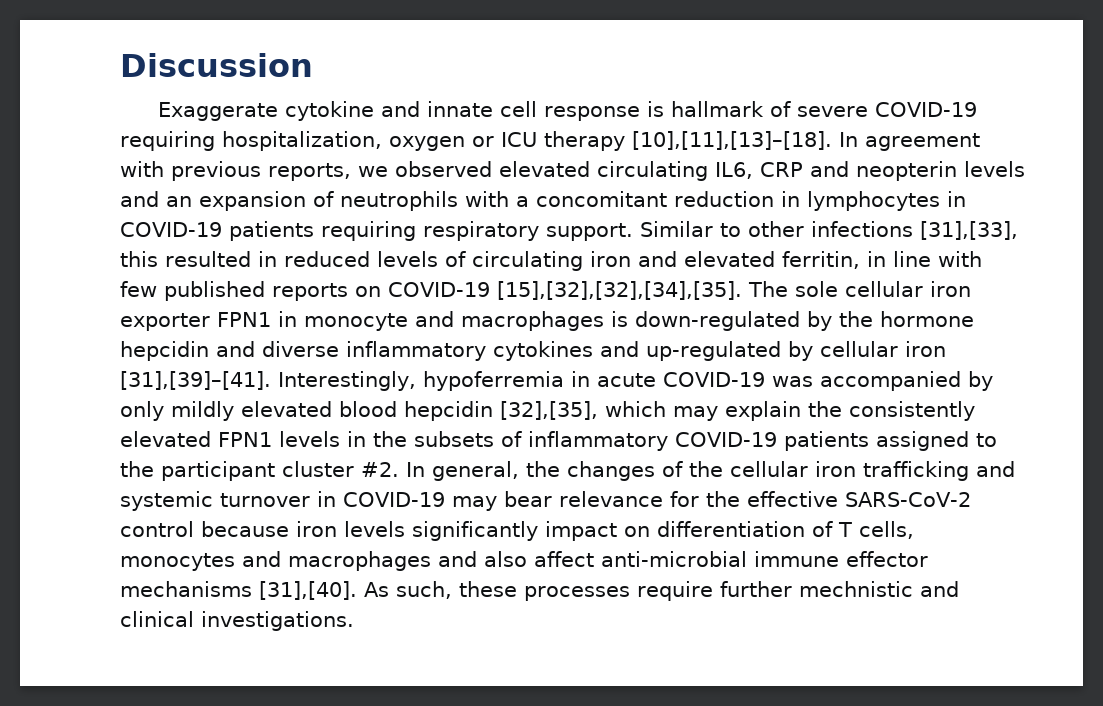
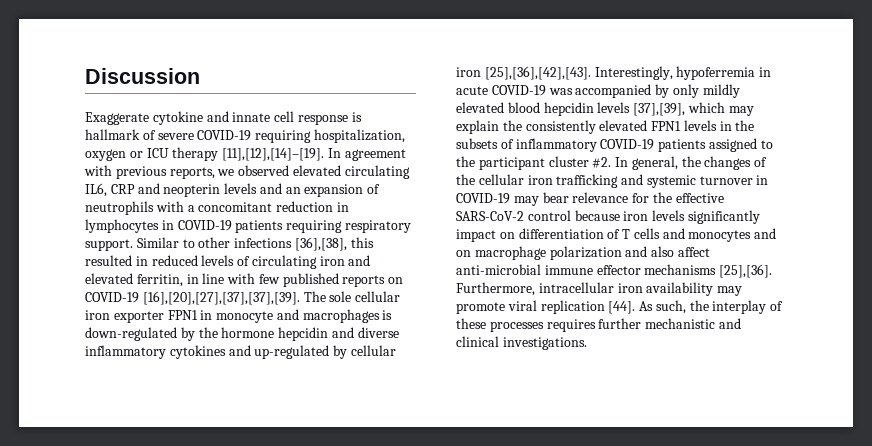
[631,131,832,150] [10],[11],[13]–[18]. -> [222,148,325,161] [11],[12],[14]–[19].
[920,221,1018,240] [31],[33], -> [294,237,347,251] [36],[38],
[497,281,742,300] [15],[32],[32],[34],[35]. -> [142,291,300,305] [16],[20],[27],[37],[37],[39].
[120,371,271,390] [31],[39]–[41]. -> [484,66,591,80] [25],[36],[42],[43].
[500,401,598,420] [32],[35], -> [597,102,686,116] levels [37],[39],
[859,521,914,539] [120,551,431,571] cells, monocytes and macrophages -> [633,228,777,242] [456,246,622,260] cells and monocytes and on macrophage polarization
[259,581,913,601] [31],[40]. As such, these processes require further mechnistic -> [719,264,773,278] [456,282,743,296] [456,300,784,314] [456,318,716,332] [25],[36]. Furthermore, intracellular iron availability may promote viral replication [44]. As such, the interplay of these processes requires further mechanistic

